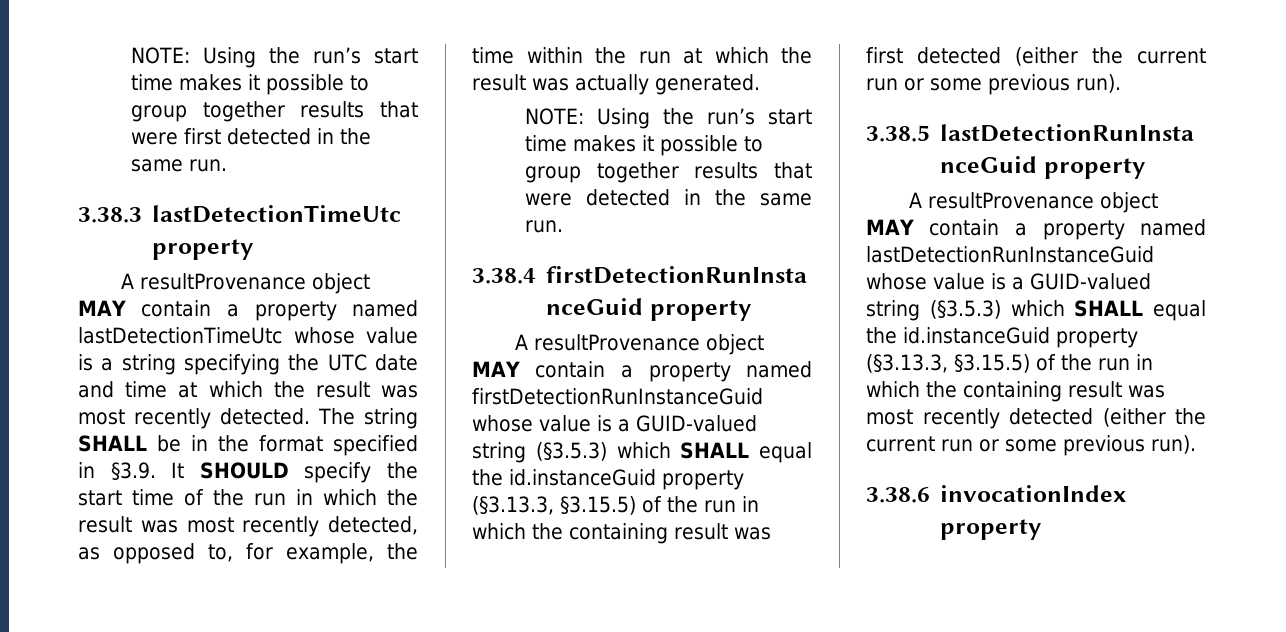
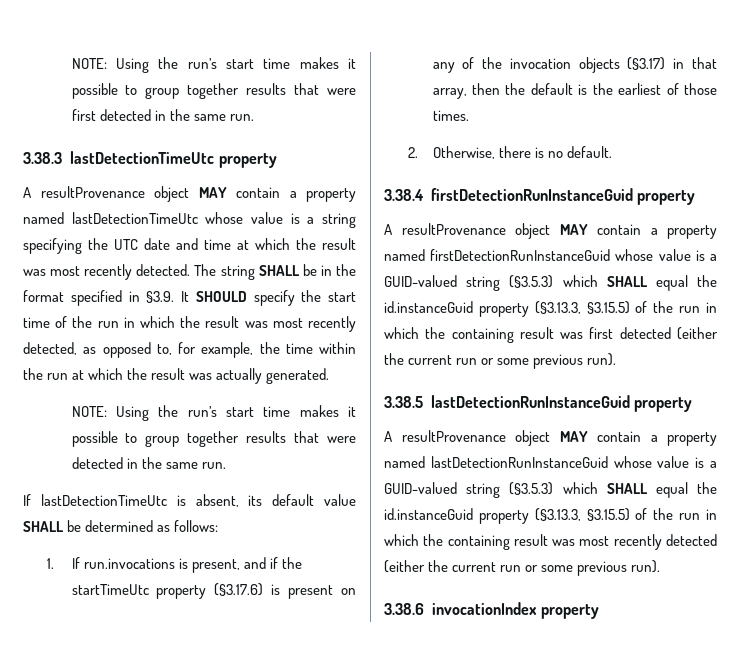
(564, 226) none -> [23,494,356,507] [23,520,219,532] [47,557,302,573] [71,583,356,599] [432,57,717,73] [432,83,717,99] [432,110,469,121] [408,146,612,159] // If lastDetectionTimeUtc is absent, its default value SHALL be determined as follows: // 1. If run.invocations is present, and if the startTimeUtc property (§3.17.6) is present on any of the invocation objects (§3.17) in that array, then the default is the earliest of those times. // 2. Otherwise, there is no default.

